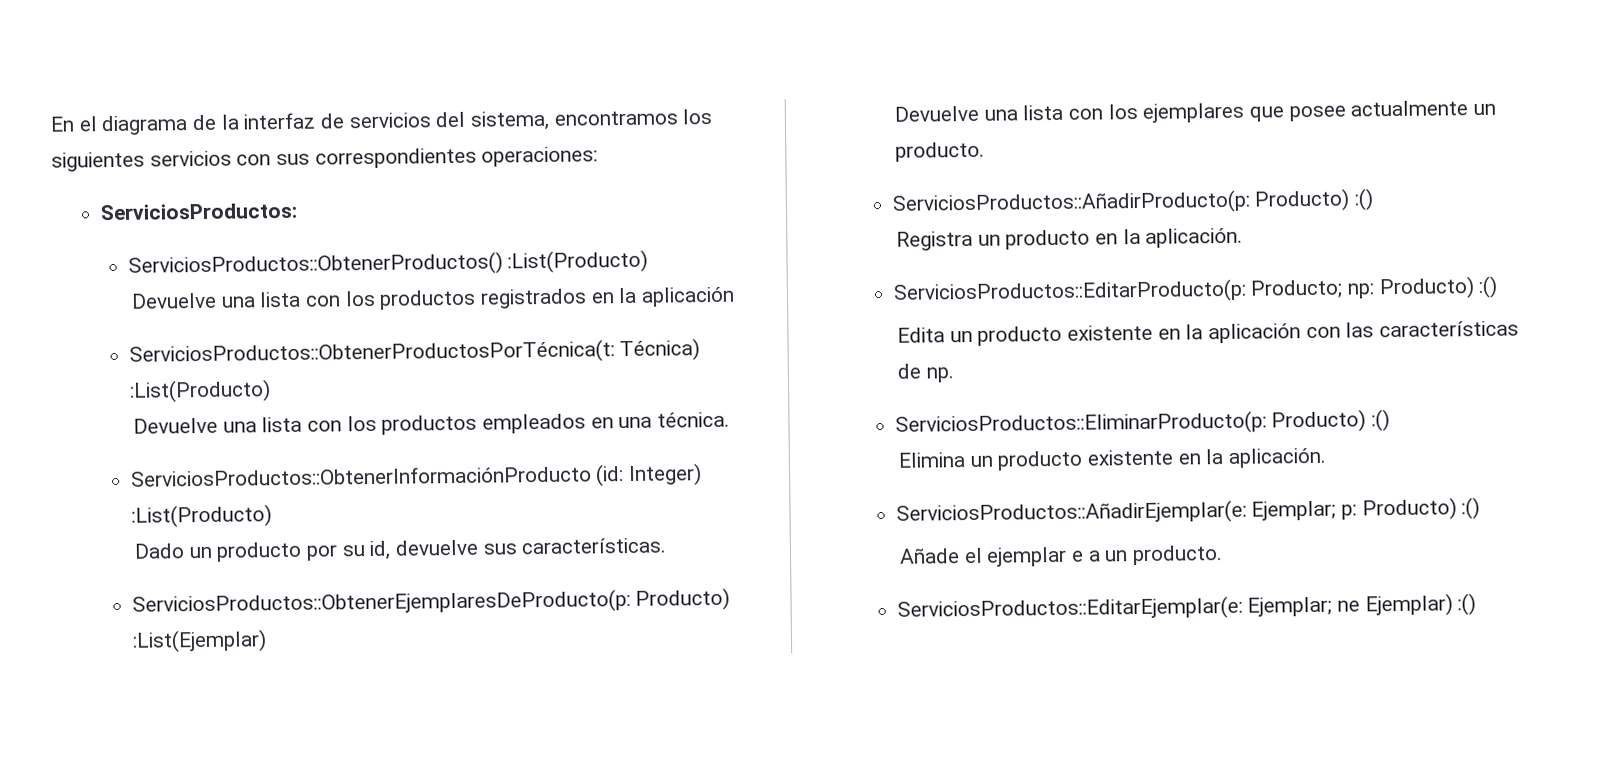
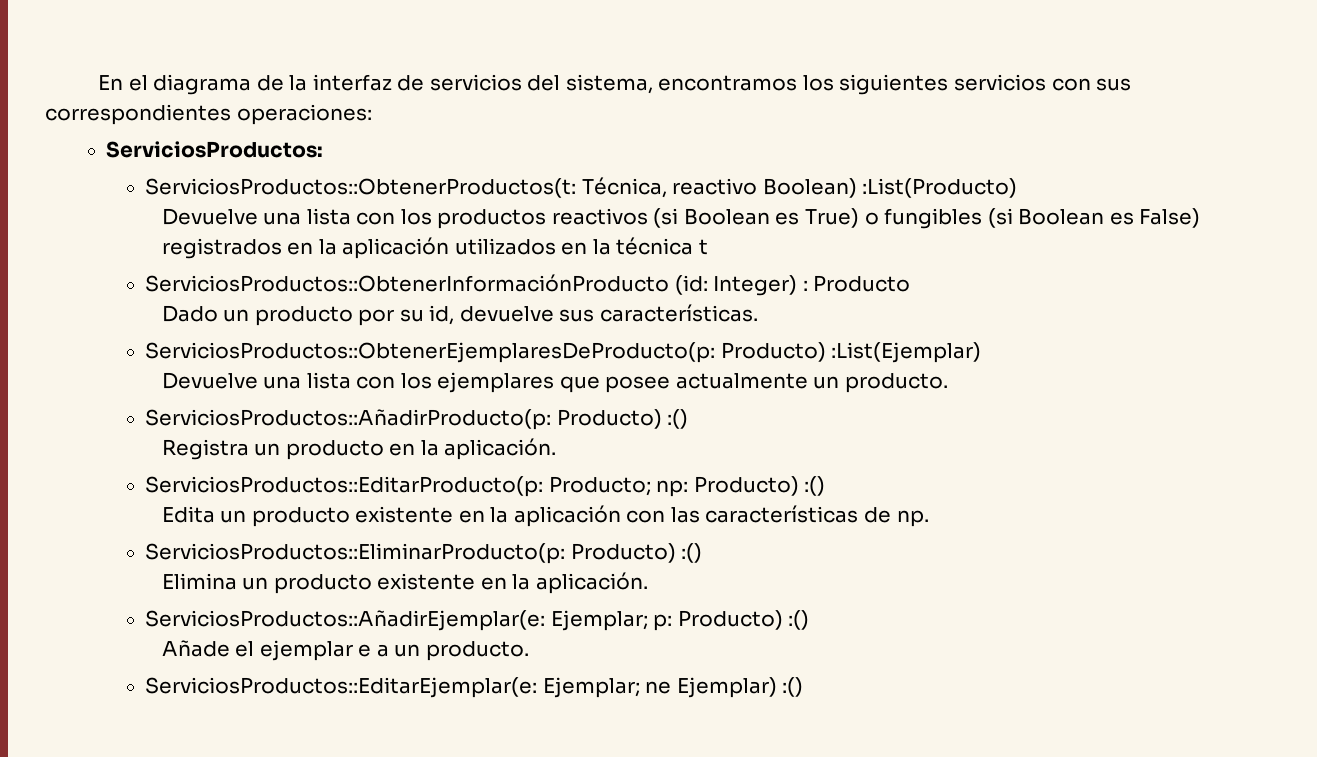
[127,249,649,278] [130,286,735,310] [128,338,701,367] [128,379,271,403] [132,411,730,435] ServiciosProductos::ObtenerProductos() :List(Producto) // Devuelve una lista con los productos registrados en la aplicación // ServiciosProductos::ObtenerProductosPorTécnica(t: Técnica) :List(Producto) // Devuelve una lista con los productos empleados en una técnica. -> [145,177,1018,198] [161,208,1201,229] [161,237,708,259] ServiciosProductos::ObtenerProductos(t: Técnica, reactivo Boolean) :List(Producto) // Devuelve una lista con los productos reactivos (si Boolean es True) o fungibles (si Boolean es False) registrados en la aplicación utilizados en la técnica t
[130,504,272,528] :List(Producto) -> [802,275,911,292] : Producto

